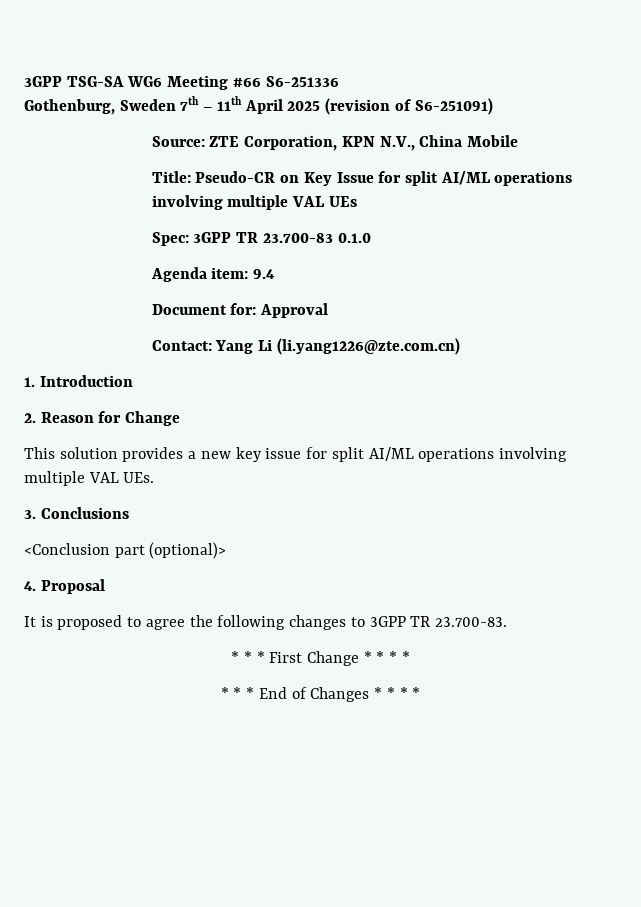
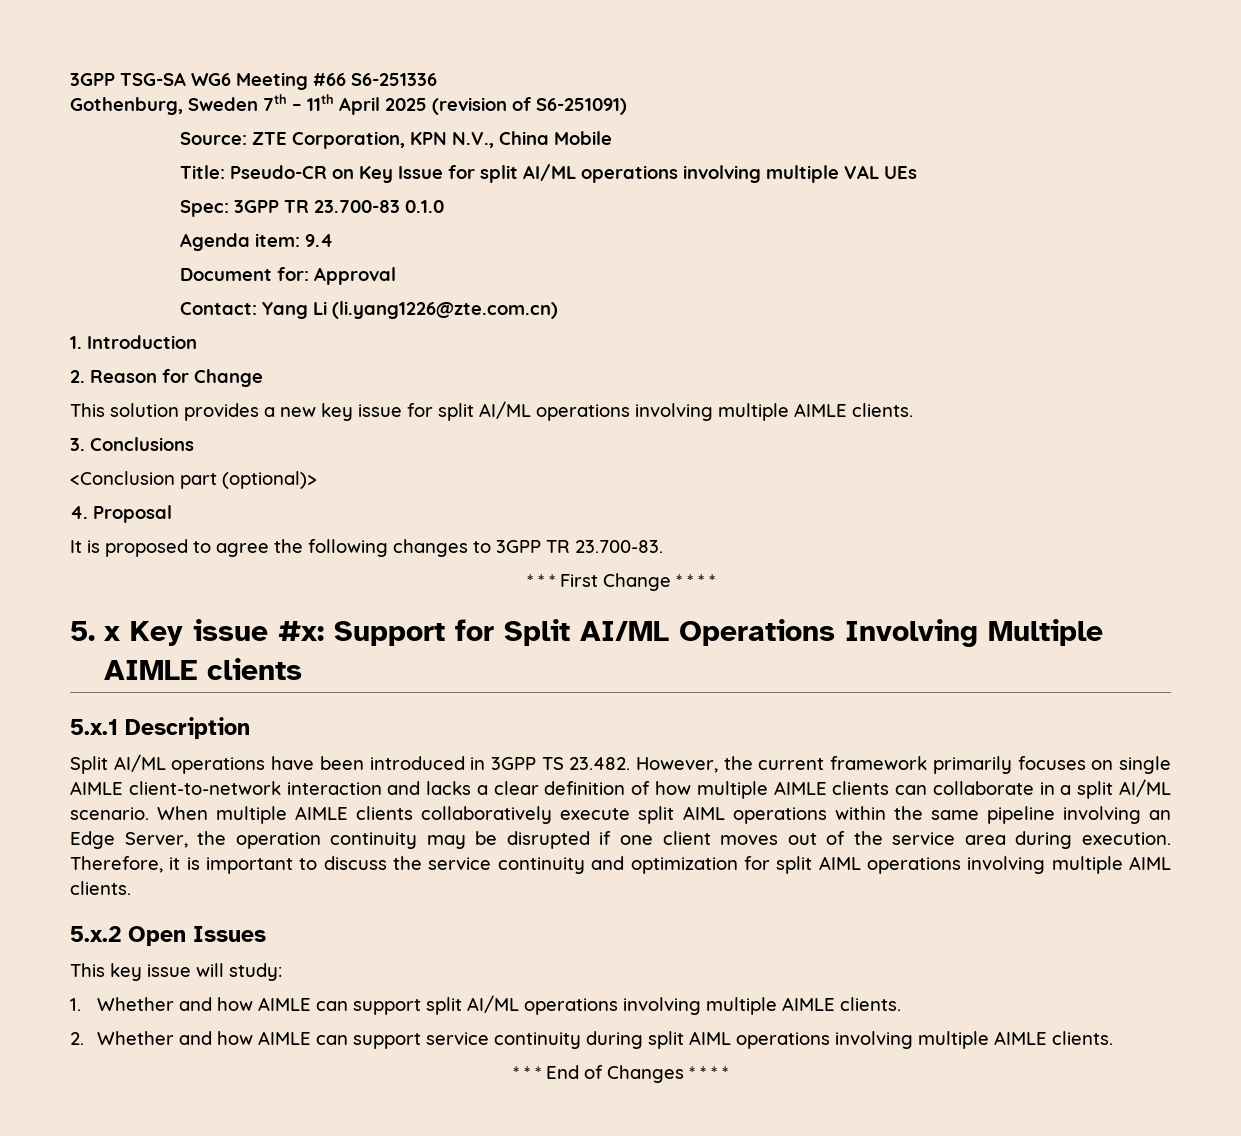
[88,472,155,483] VAL UEs. -> [794,403,913,417] AIMLE clients.
(410, 657) none -> [70,619,1104,647] [104,658,303,680] [70,717,250,739] [70,754,1172,774] [70,779,1172,799] [70,806,1172,824] [70,831,1171,849] [70,856,1172,874] [70,881,131,895] [70,926,266,946] [70,963,282,981] [70,995,902,1015] [70,1031,1114,1049] // 5. x Key issue #x: Support for Split AI/ML Operations Involving Multiple AIMLE clients // 5.x.1 Description // Split AI/ML operations have been introduced in 3GPP TS 23.482. However, the current framework primarily focuses on single AIMLE client-to-network interaction and lacks a clear definition of how multiple AIMLE clients can collaborate in a split AI/ML scenario. When multiple AIMLE clients collaboratively execute split AIML operations within the same pipeline involving an Edge Server, the operation continuity may be disrupted if one client moves out of the service area during execution. Therefore, it is important to discuss the service continuity and optimization for split AIML operations involving multiple AIML clients. // 5.x.2 Open Issues // This key issue will study: // 1. Whether and how AIMLE can support split AI/ML operations involving multiple AIMLE clients. // 2. Whether and how AIMLE can support service continuity during split AIML operations involving multiple AIMLE clients.

